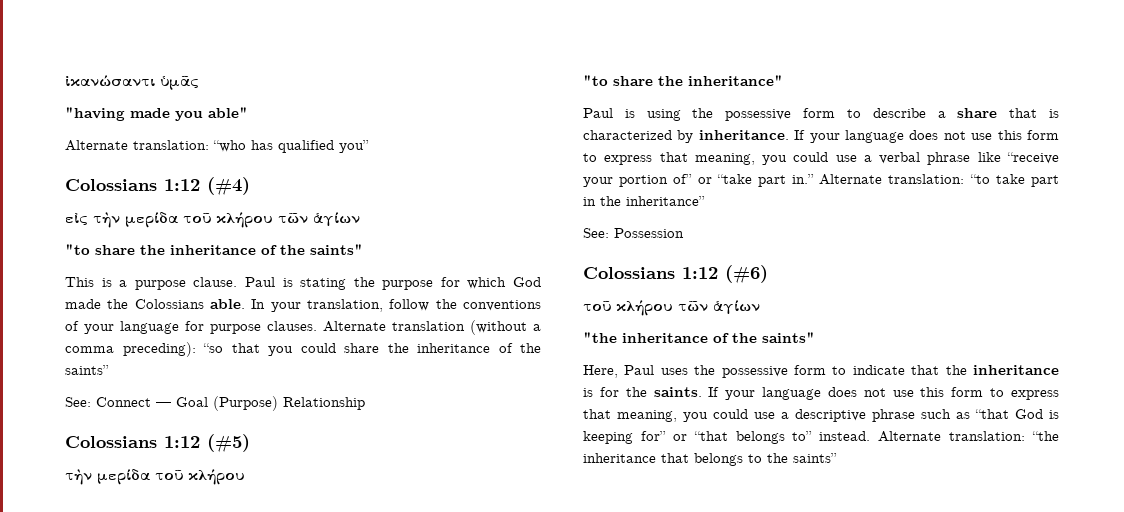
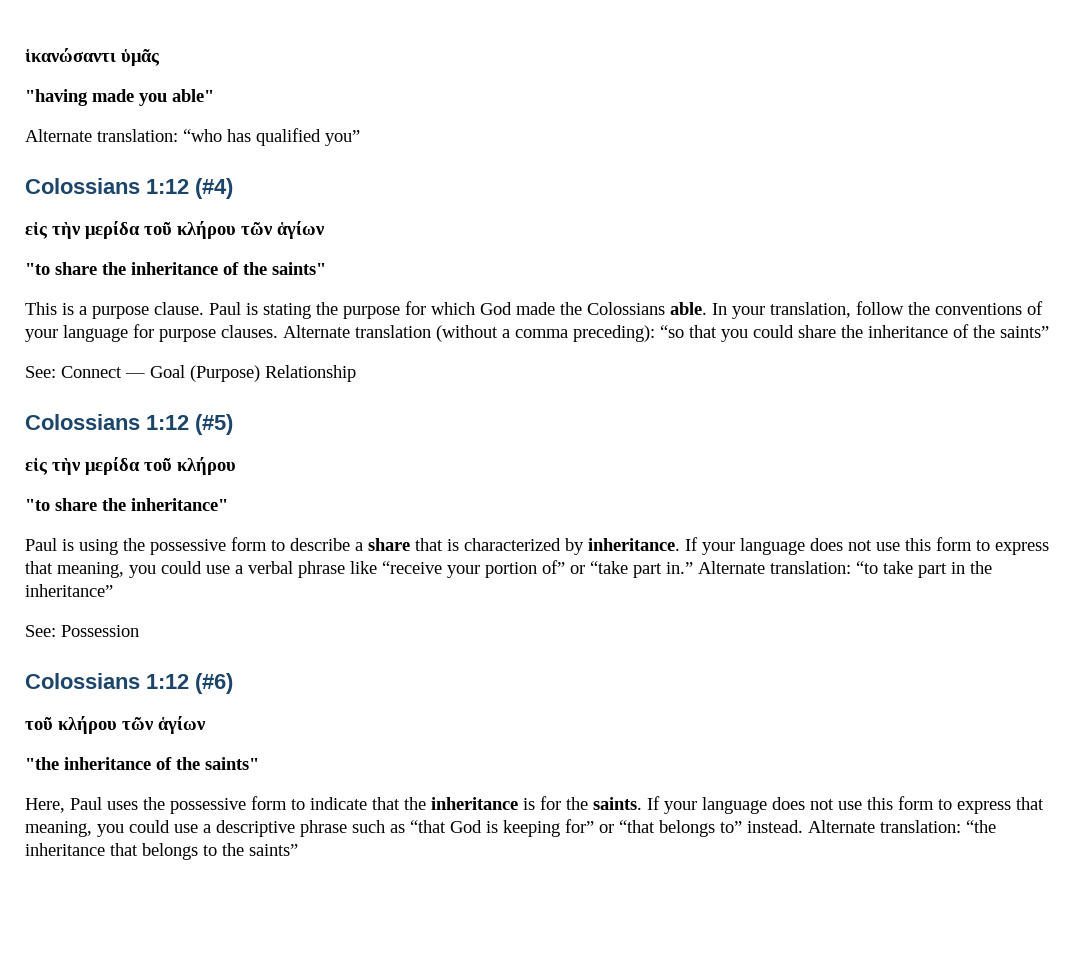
(250, 443) none -> [25,458,47,475] εἰς

